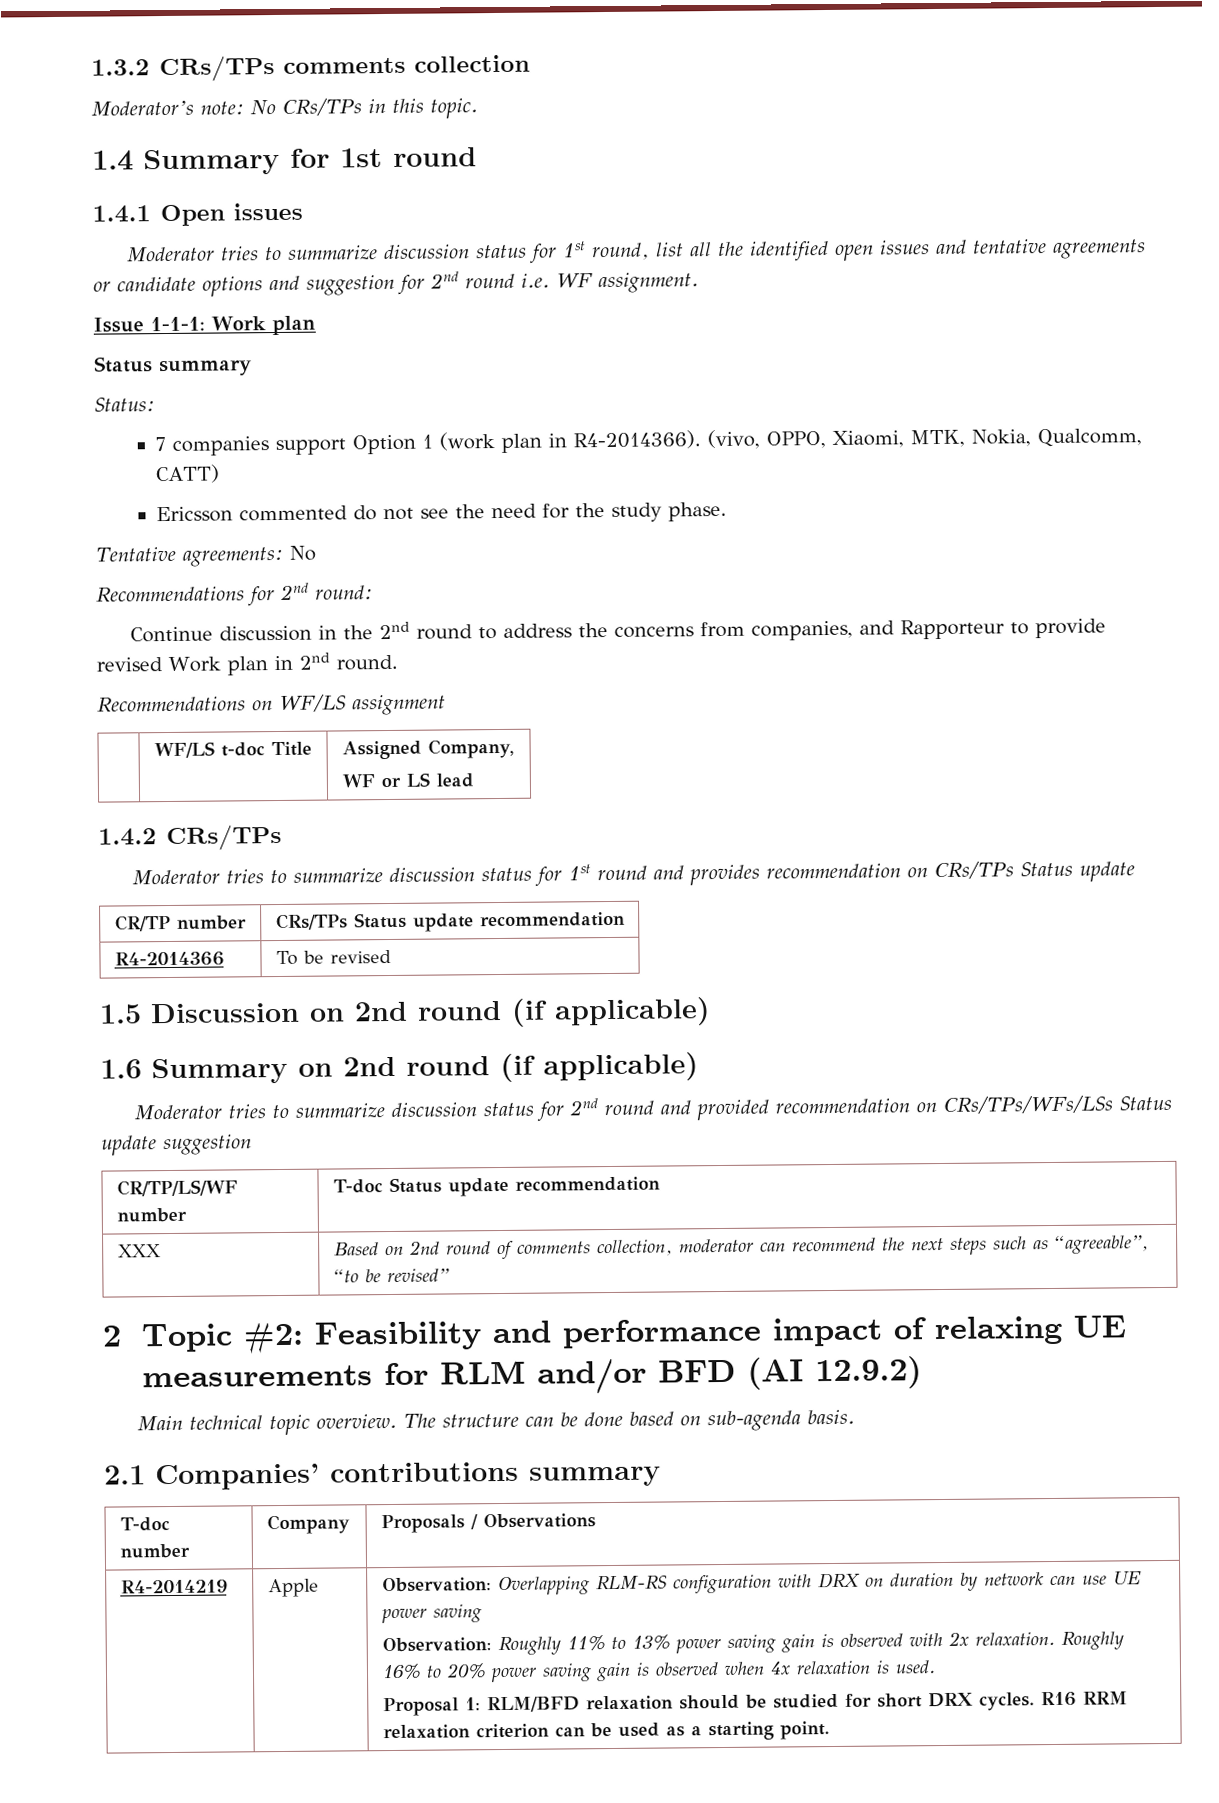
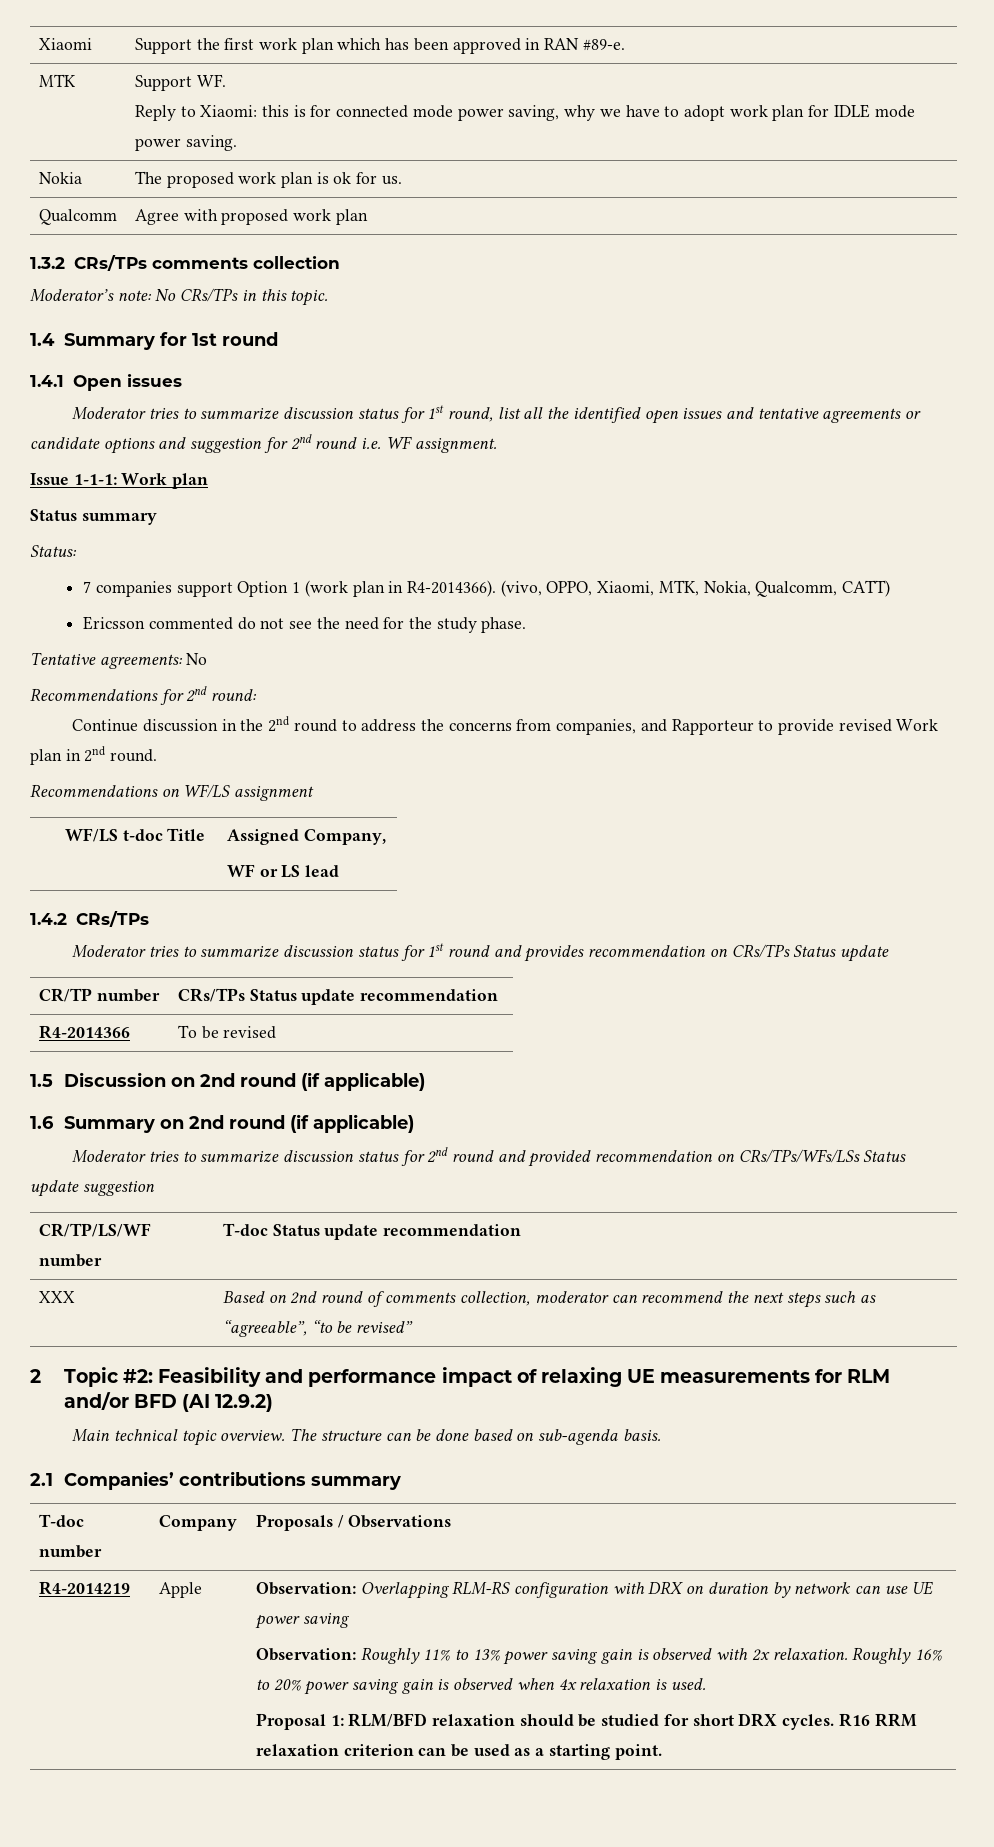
(91, 67) none -> [38,38,92,50] [134,38,625,54] [38,74,76,87] [134,74,226,91] [134,104,915,121] [134,135,237,151] [38,172,82,184] [134,171,402,188] [38,209,117,225] [134,209,368,225] Xiaomi | Support the first work plan which has been approved in RAN #89-e. // MTK | Support WF. // Reply to Xiaomi: this is for connected mode power saving, why we have to adopt work plan for IDLE mode power saving. // Nokia | The proposed work plan is ok for us. // Qualcomm | Agree with proposed work plan //

